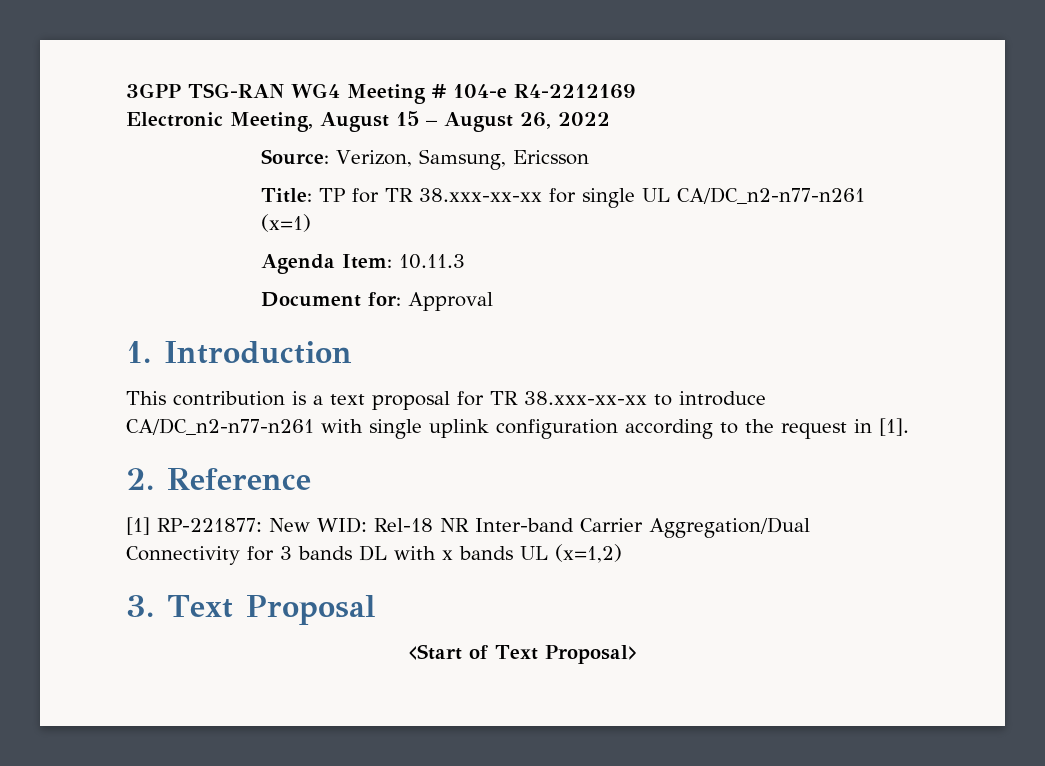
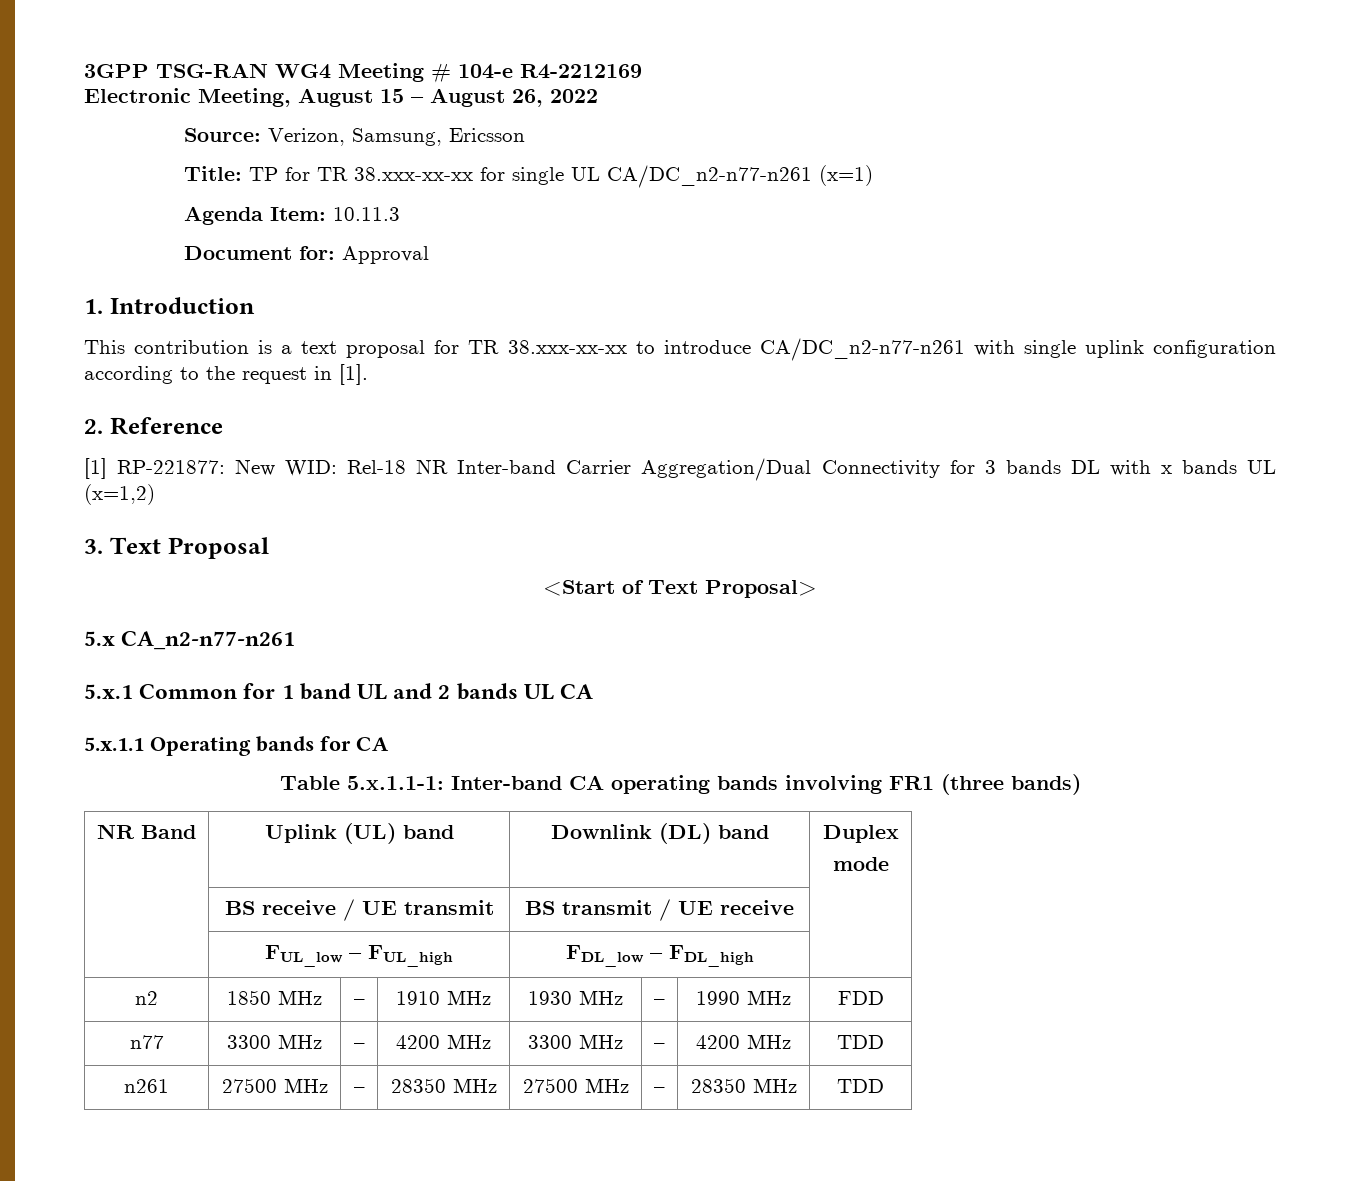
(638, 654) none -> [84,631,296,650] [84,683,594,700] [84,736,389,756] [279,774,1081,795] [97,824,196,839] [264,823,454,844] [550,823,769,844] [822,825,899,843] [832,857,889,871] [224,899,494,921] [525,899,794,921] [265,945,453,967] [565,945,754,967] [135,991,158,1005] [227,990,322,1005] [353,999,365,1005] [396,990,491,1005] [528,990,623,1005] [654,999,665,1005] [696,990,791,1005] [837,991,884,1005] [129,1035,164,1049] [227,1034,322,1049] [353,1043,365,1049] [396,1034,491,1049] [528,1034,623,1049] [654,1043,665,1049] [696,1034,791,1049] [837,1035,884,1049] [124,1079,169,1093] [221,1078,328,1093] [353,1087,365,1093] [390,1078,497,1093] [522,1078,629,1093] [654,1087,665,1093] [690,1078,797,1093] [837,1079,884,1093] // 5.x CA_n2-n77-n261 // 5.x.1 Common for 1 band UL and 2 bands UL CA // 5.x.1.1 Operating bands for CA // Table 5.x.1.1-1: Inter-band CA operating bands involving FR1 (three bands) // NR Band | Uplink (UL) band | Downlink (DL) band | Duplex // mode // | BS receive / UE transmit | BS transmit / UE receive | // | FUL_low – FUL_high | FDL_low – FDL_high | // n2 | 1850 MHz | – | 1910 MHz | 1930 MHz | – | 1990 MHz | FDD // n77 | 3300 MHz | – | 4200 MHz | 3300 MHz | – | 4200 MHz | TDD // n261 | 27500 MHz | – | 28350 MHz | 27500 MHz | – | 28350 MHz | TDD

